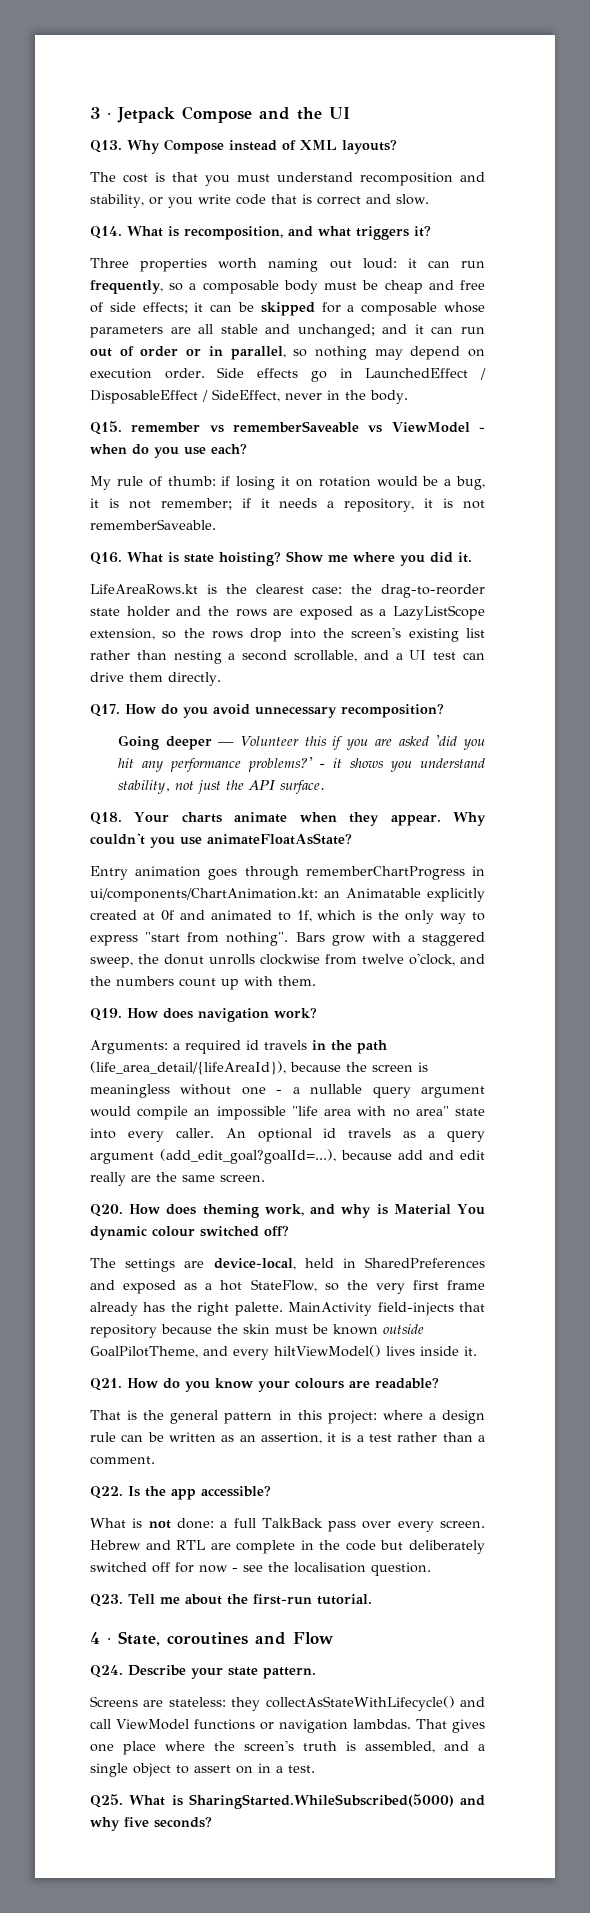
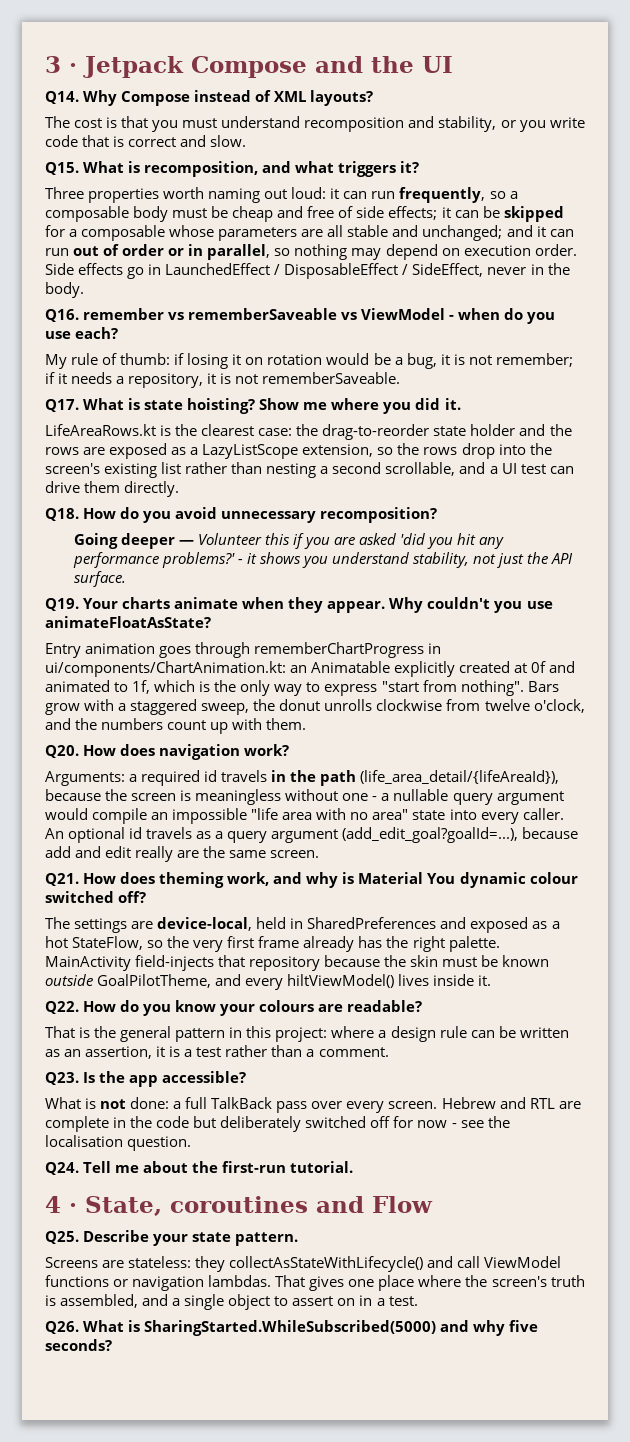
[90,140,122,153] Q13. -> [45,91,79,104] Q14.
[90,226,122,239] Q14. -> [45,162,79,175] Q15.
[90,421,122,435] Q15. -> [45,309,79,322] Q16.
[90,552,122,565] Q16. -> [45,399,79,412] Q17.
[90,704,120,717] Q17. -> [45,508,79,521] Q18.
[90,812,122,825] Q18. -> [45,598,79,611] Q19.
[90,1008,122,1021] Q19. -> [45,745,79,758] Q20.
[90,1204,123,1217] Q20. -> [45,873,79,886] Q21.
[90,1378,122,1391] Q21. -> [45,1001,79,1014] Q22.
[90,1486,123,1499] Q22. -> [45,1072,79,1085] Q23.
[90,1594,123,1607] Q23. -> [45,1162,79,1175] Q24.
[90,1665,123,1678] Q24. -> [45,1231,79,1244] Q25.
[90,1794,123,1808] Q25. -> [45,1321,79,1334] Q26.

